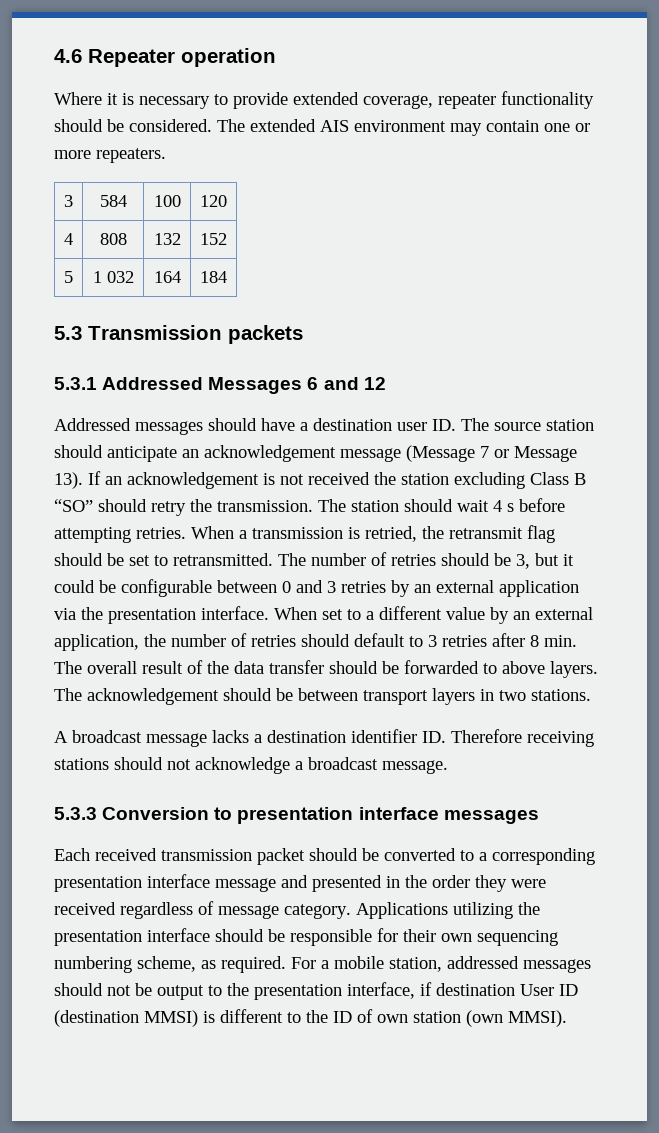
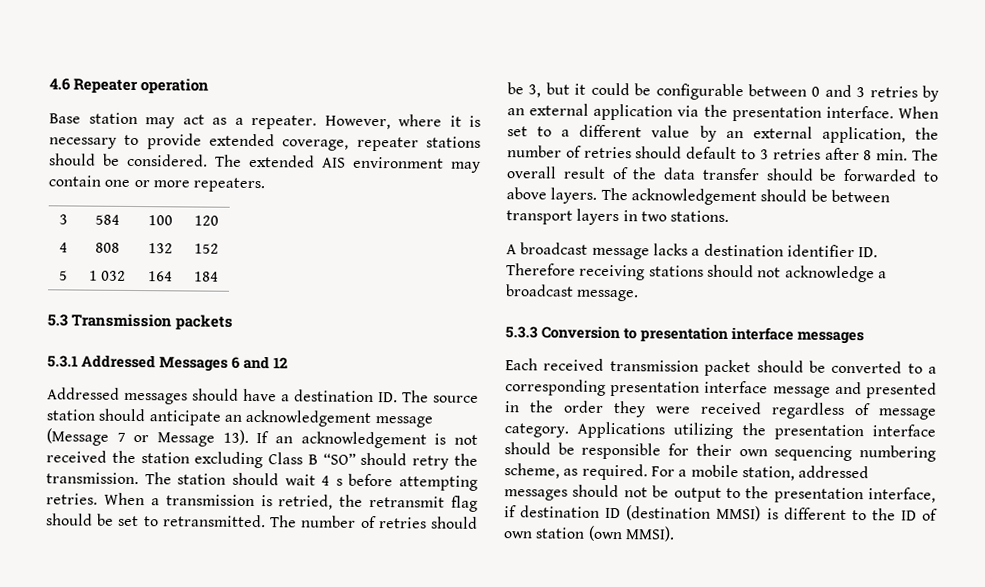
[54,92,102,105] Where -> [49,112,442,130] Base station may act as a repeater. However, where
[501,91,594,109] functionality -> [426,136,481,148] stations
[397,422,427,431] user -> (374, 396) none
[520,984,554,996] User -> (601, 511) none

